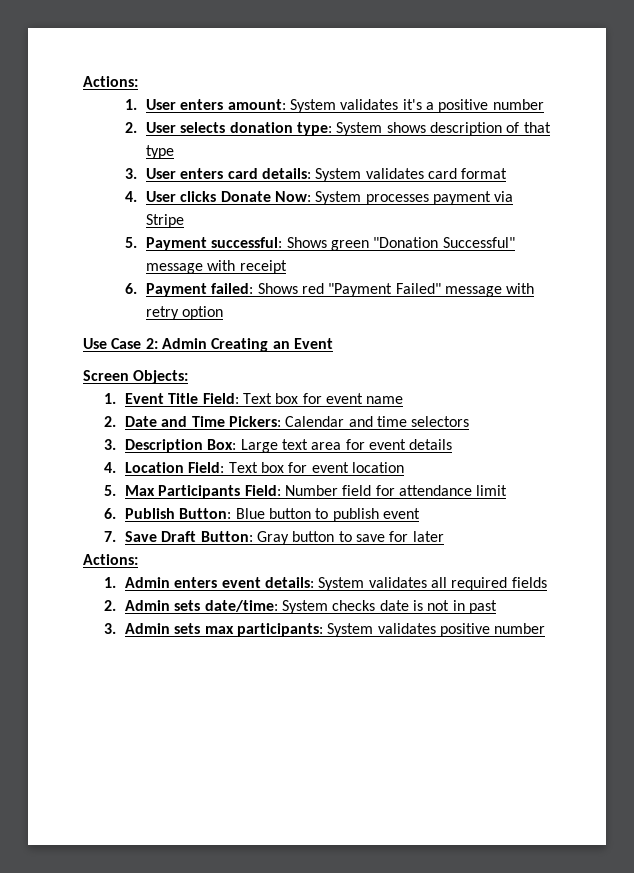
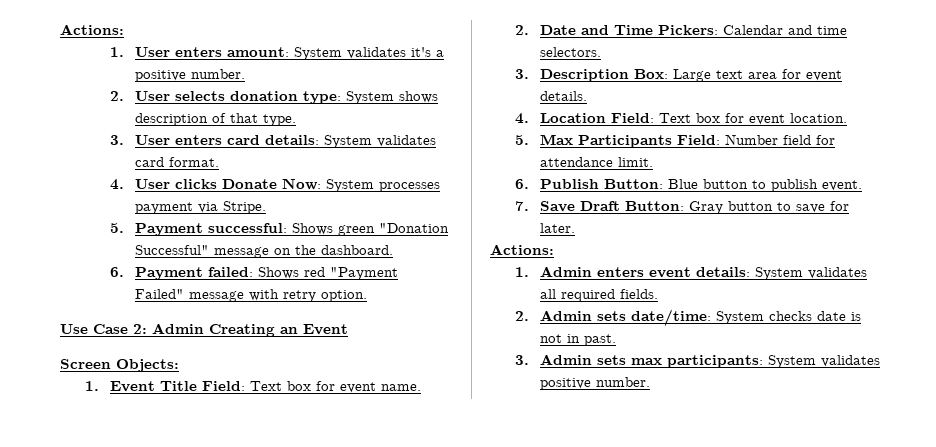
[492,99,544,110] number -> [191,69,246,79] number.
[145,145,174,159] type -> [263,114,297,126] type.
[461,168,508,179] format -> [169,157,220,167] format.
[145,214,184,228] Stripe -> [223,201,267,214] Stripe.
[207,260,287,274] with receipt -> [274,245,394,255] on the dashboard.
[182,306,224,320] option -> [321,290,368,302] option.
[366,396,404,404] name -> [381,384,422,391] name.
[411,416,470,427] selectors -> [540,47,602,57] selectors.
[409,439,453,450] details -> [540,91,588,101] details.
[351,462,404,473] location -> [790,113,848,123] location.
[476,485,508,496] limit -> [618,157,654,167] limit.
[382,508,420,519] event -> [822,180,863,191] event.
[412,531,444,542] later -> [540,223,576,233] later.
[511,577,547,588] fields -> [620,289,659,299] fields.
[468,600,497,614] past -> [584,334,617,346] past.
[494,623,546,634] number -> [596,377,651,387] number.

